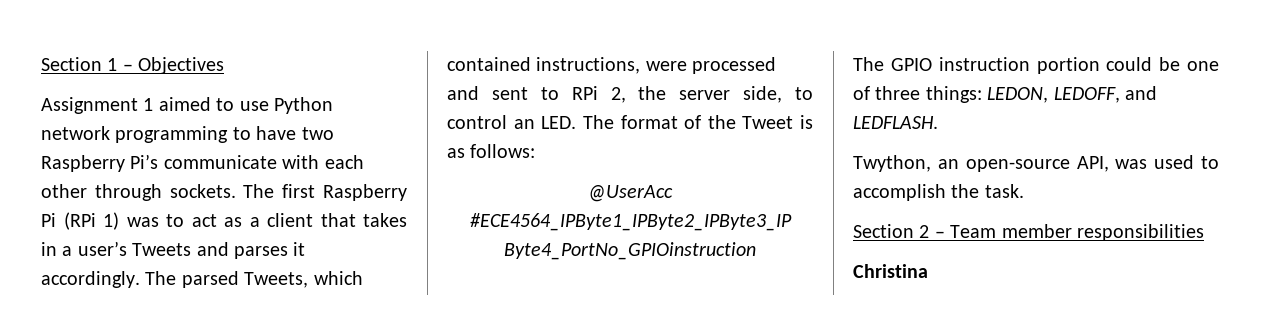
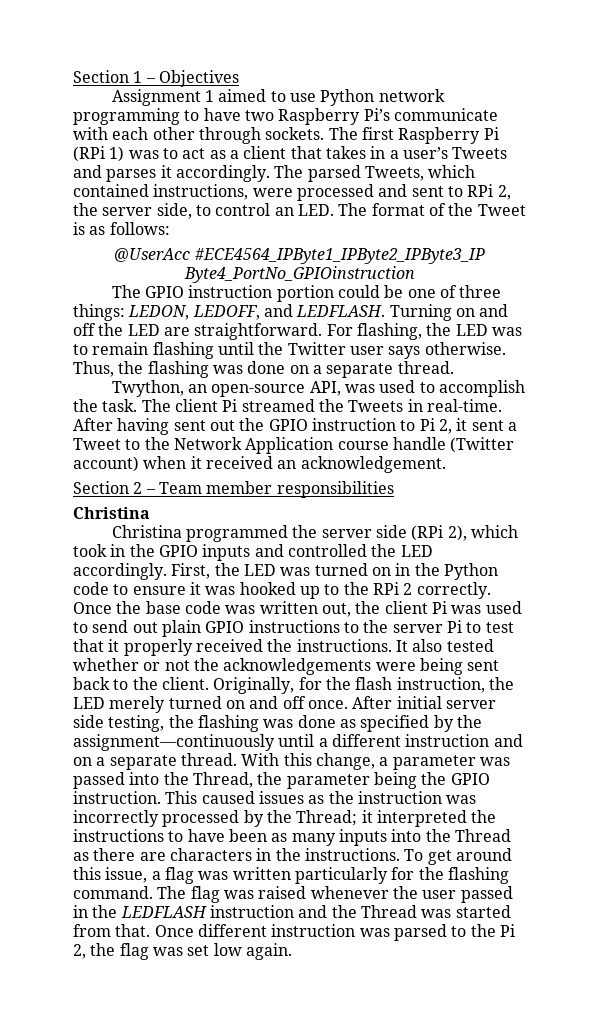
(938, 122) none -> [389,304,509,321] [73,323,522,340] [73,342,506,359] [73,361,454,378] Turning on and off the LED are straightforward. For flashing, the LED was to remain flashing until the Twitter user says otherwise. Thus, the flashing was done on a separate thread.
(1024, 191) none -> [141,399,502,412] [73,418,517,435] [73,437,515,454] [73,456,446,473] The client Pi streamed the Tweets in real-time. After having sent out the GPIO instruction to Pi 2, it sent a Tweet to the Network Application course handle (Twitter account) when it received an acknowledgement.
(928, 271) none -> [111,525,518,542] [73,544,433,561] [73,563,498,580] [73,582,491,599] [73,601,522,617] [73,620,514,637] [73,639,494,656] [73,658,500,675] [73,677,514,694] [73,696,496,713] [73,715,482,732] [73,734,523,751] [73,753,510,770] [73,772,490,789] [73,791,477,804] [73,810,497,827] [73,829,511,846] [73,848,512,865] [73,867,509,884] [73,886,513,903] [73,905,511,918] [73,924,515,941] [73,943,292,960] // Christina programmed the server side (RPi 2), which took in the GPIO inputs and controlled the LED accordingly. First, the LED was turned on in the Python code to ensure it was hooked up to the RPi 2 correctly. Once the base code was written out, the client Pi was used to send out plain GPIO instructions to the server Pi to test that it properly received the instructions. It also tested whether or not the acknowledgements were being sent back to the client. Originally, for the flash instruction, the LED merely turned on and off once. After initial server side testing, the flashing was done as specified by the assignment—continuously until a different instruction and on a separate thread. With this change, a parameter was passed into the Thread, the parameter being the GPIO instruction. This caused issues as the instruction was incorrectly processed by the Thread; it interpreted the instructions to have been as many inputs into the Thread as there are characters in the instructions. To get around this issue, a flag was written particularly for the flashing command. The flag was raised whenever the user passed in the LEDFLASH instruction and the Thread was started from that. Once different instruction was parsed to the Pi 2, the flag was set low again.

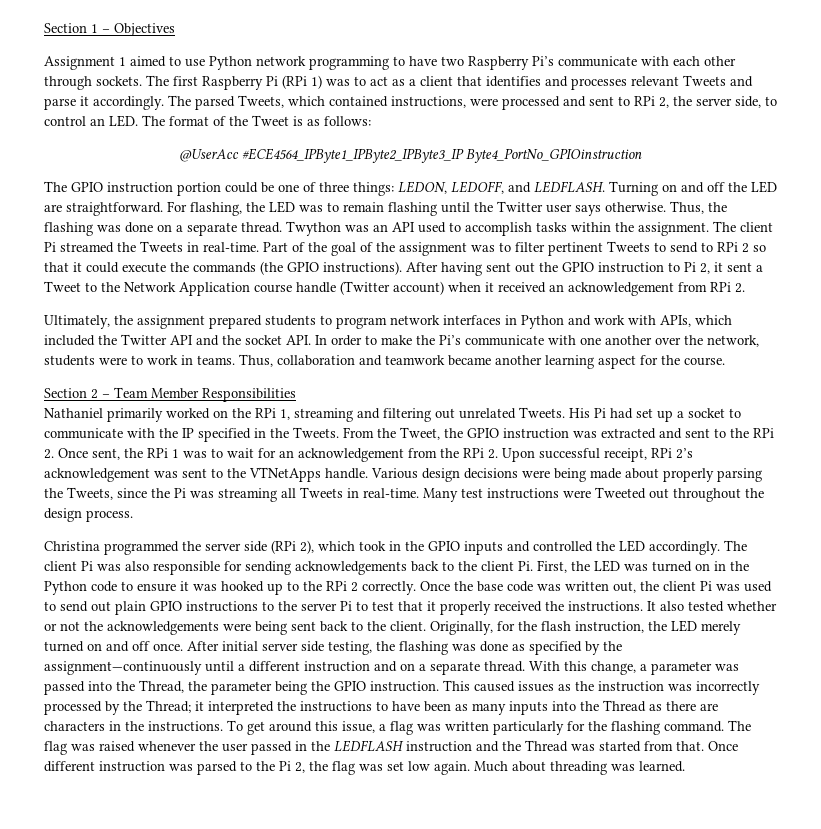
[325,146,448,159] takes in a user’s -> [486,76,679,90] identifies and processes relevant
[106,169,157,182] parses -> [44,98,76,110] parse
[111,380,525,397] [73,399,138,412] // Twython, an open-source API, was used to accomplish the task. -> [286,221,709,236] Twython was an API used to accomplish tasks within the assignment.
(502, 405) none -> [263,241,766,256] [44,261,402,275] Part of the goal of the assignment was to filter pertinent Tweets to send to RPi 2 so that it could execute the commands (the GPIO instructions).
[300,456,446,473] [73,481,394,498] [73,507,150,519] acknowledgement. // Section 2 – Team member responsibilities // Christina -> [568,282,745,296] [44,315,732,329] [44,334,759,347] [44,354,725,369] [44,387,296,402] [44,407,741,422] [44,427,774,442] [44,448,693,462] [44,467,762,482] [44,487,764,502] [44,508,133,522] acknowledgement from RPi 2. // Ultimately, the assignment prepared students to program network interfaces in Python and work with APIs, which included the Twitter API and the socket API. In order to make the Pi’s communicate with one another over the network, students were to work in teams. Thus, collaboration and teamwork became another learning aspect for the course. // Section 2 – Team Member Responsibilities // Nathaniel primarily worked on the RPi 1, streaming and filtering out unrelated Tweets. His Pi had set up a socket to communicate with the IP specified in the Tweets. From the Tweet, the GPIO instruction was extracted and sent to the RPi 2. Once sent, the RPi 1 was to wait for an acknowledgement from the RPi 2. Upon successful receipt, RPi 2’s acknowledgement was sent to the VTNetApps handle. Various design decisions were being made about properly parsing the Tweets, since the Pi was streaming all Tweets in real-time. Many test instructions were Tweeted out throughout the design process.
(167, 571) none -> [724,540,747,551] [44,561,533,575] The client Pi was also responsible for sending acknowledgements back to the client Pi.
(292, 951) none -> [474,761,685,775] Much about threading was learned.

